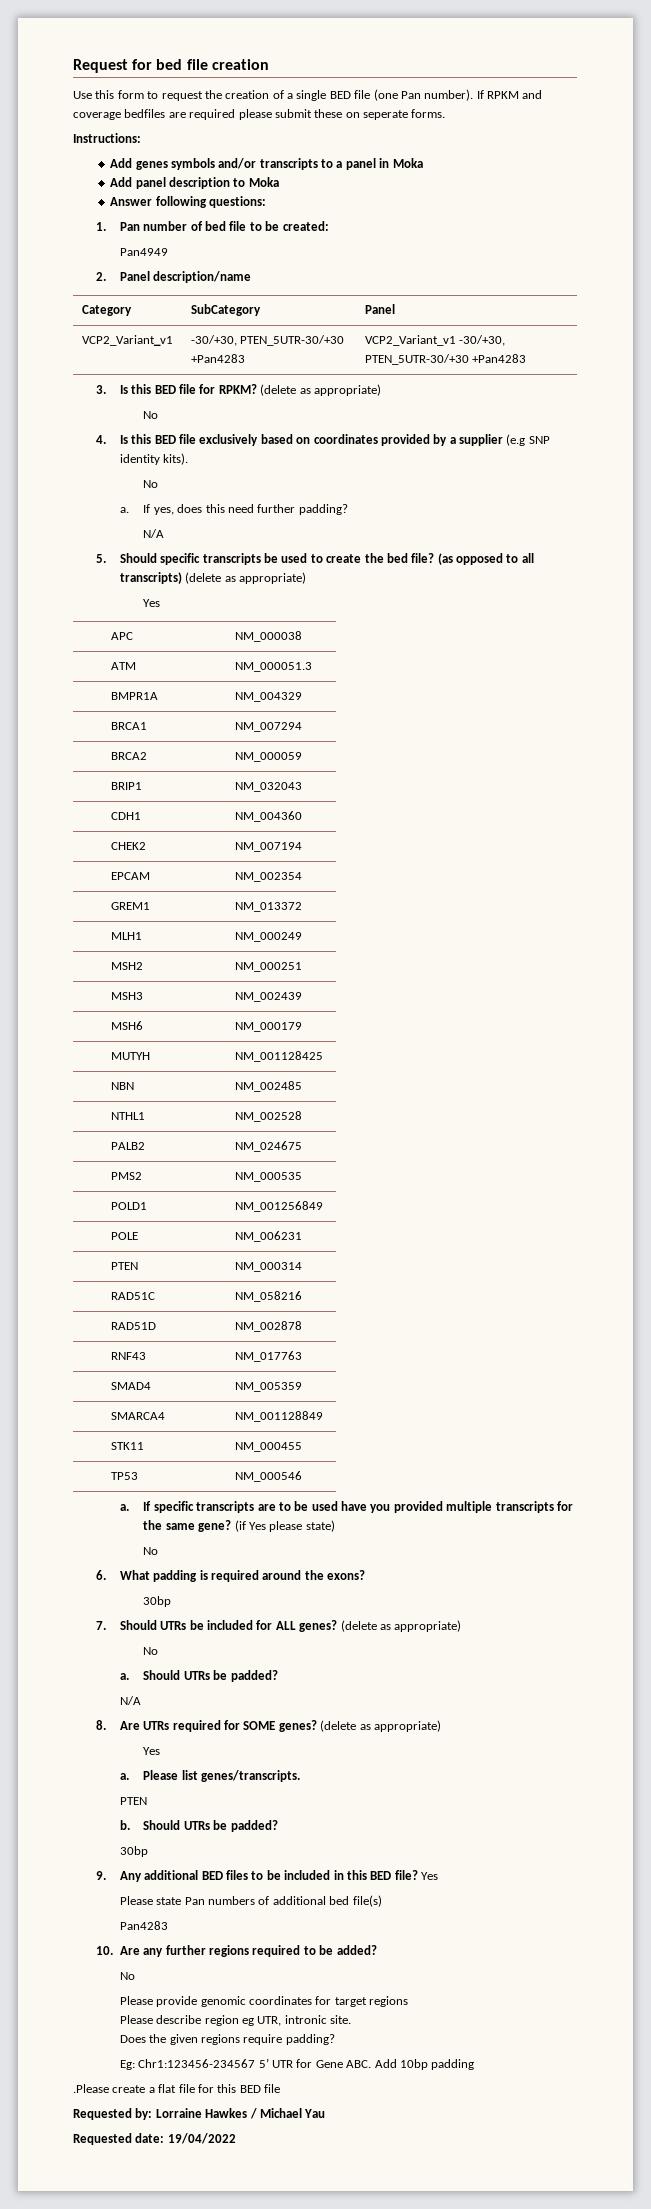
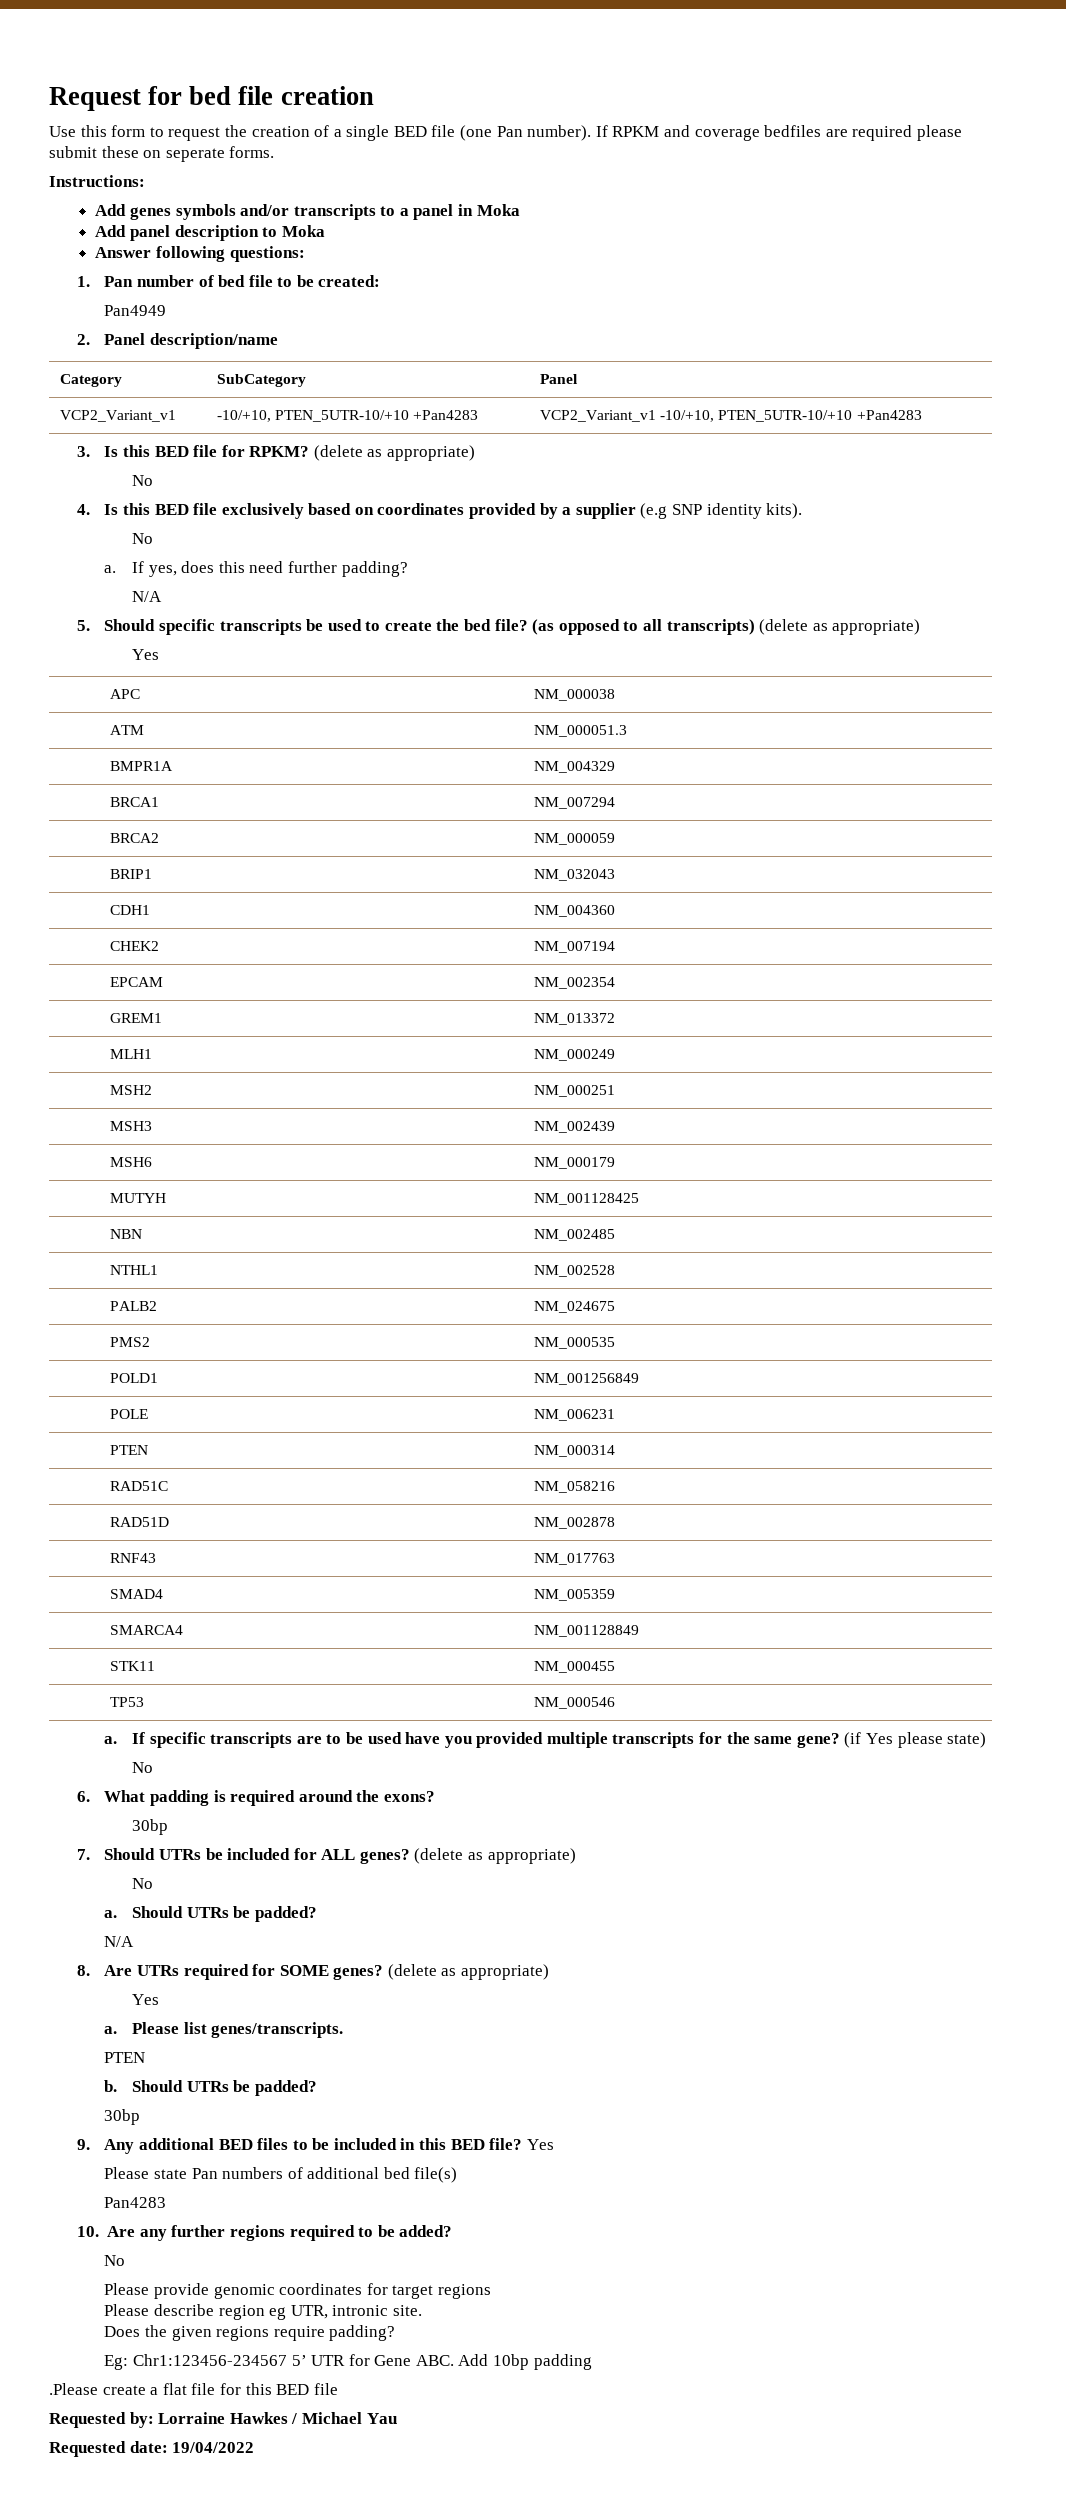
[190,335,344,346] -30/+30, PTEN_5UTR-30/+30 -> [217,410,410,422] -10/+10, PTEN_5UTR-10/+10
[458,335,505,346] [364,354,469,365] -30/+30, PTEN_5UTR-30/+30 -> [660,410,853,422] -10/+10, PTEN_5UTR-10/+10

